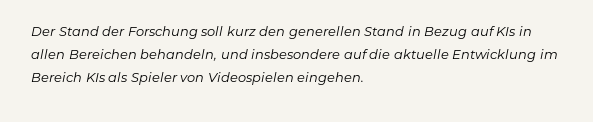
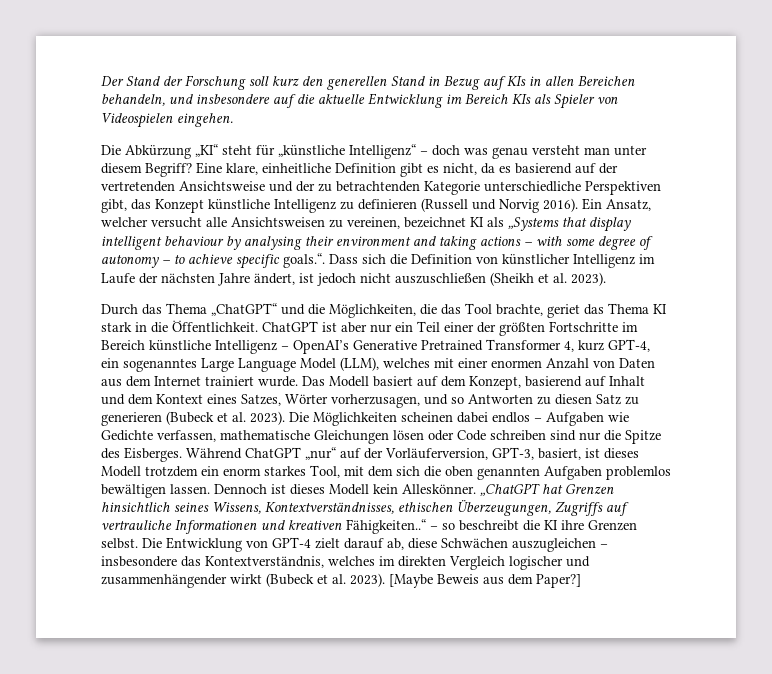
(365, 78) none -> [101,144,647,159] [101,162,618,177] [101,181,661,195] [101,198,651,213] [101,217,631,232] [101,236,653,250] [101,253,655,269] [101,272,606,286] [101,303,667,318] [101,320,638,336] [101,339,650,354] [101,357,655,372] [101,376,645,390] [101,394,639,408] [101,411,629,426] [101,430,661,444] [101,447,639,462] [101,465,671,480] [101,483,614,498] [101,500,629,516] [101,519,637,534] [101,537,608,552] [101,556,590,570] [101,573,581,588] // Die Abkürzung „KI“ steht für „künstliche Intelligenz“ – doch was genau versteht man unter diesem Begriff? Eine klare, einheitliche Definition gibt es nicht, da es basierend auf der vertretenden Ansichtsweise und der zu betrachtenden Kategorie unterschiedliche Perspektiven gibt, das Konzept künstliche Intelligenz zu definieren (Russell und Norvig 2016). Ein Ansatz, welcher versucht alle Ansichtsweisen zu vereinen, bezeichnet KI als „Systems that display intelligent behaviour by analysing their environment and taking actions – with some degree of autonomy – to achieve specific goals.“. Dass sich die Definition von künstlicher Intelligenz im Laufe der nächsten Jahre ändert, ist jedoch nicht auszuschließen (Sheikh et al. 2023). // Durch das Thema „ChatGPT“ und die Möglichkeiten, die das Tool brachte, geriet das Thema KI stark in die Öffentlichkeit. ChatGPT ist aber nur ein Teil einer der größten Fortschritte im Bereich künstliche Intelligenz – OpenAI’s Generative Pretrained Transformer 4, kurz GPT-4, ein sogenanntes Large Language Model (LLM), welches mit einer enormen Anzahl von Daten aus dem Internet trainiert wurde. Das Modell basiert auf dem Konzept, basierend auf Inhalt und dem Kontext eines Satzes, Wörter vorherzusagen, und so Antworten zu diesen Satz zu generieren (Bubeck et al. 2023). Die Möglichkeiten scheinen dabei endlos – Aufgaben wie Gedichte verfassen, mathematische Gleichungen lösen oder Code schreiben sind nur die Spitze des Eisberges. Während ChatGPT „nur“ auf der Vorläuferversion, GPT-3, basiert, ist dieses Modell trotzdem ein enorm starkes Tool, mit dem sich die oben genannten Aufgaben problemlos bewältigen lassen. Dennoch ist dieses Modell kein Alleskönner. „ChatGPT hat Grenzen hinsichtlich seines Wissens, Kontextverständnisses, ethischen Überzeugungen, Zugriffs auf vertrauliche Informationen und kreativen Fähigkeiten..“ – so beschreibt die KI ihre Grenzen selbst. Die Entwicklung von GPT-4 zielt darauf ab, diese Schwächen auszugleichen – insbesondere das Kontextverständnis, welches im direkten Vergleich logischer und zusammenhängender wirkt (Bubeck et al. 2023). [Maybe Beweis aus dem Paper?]

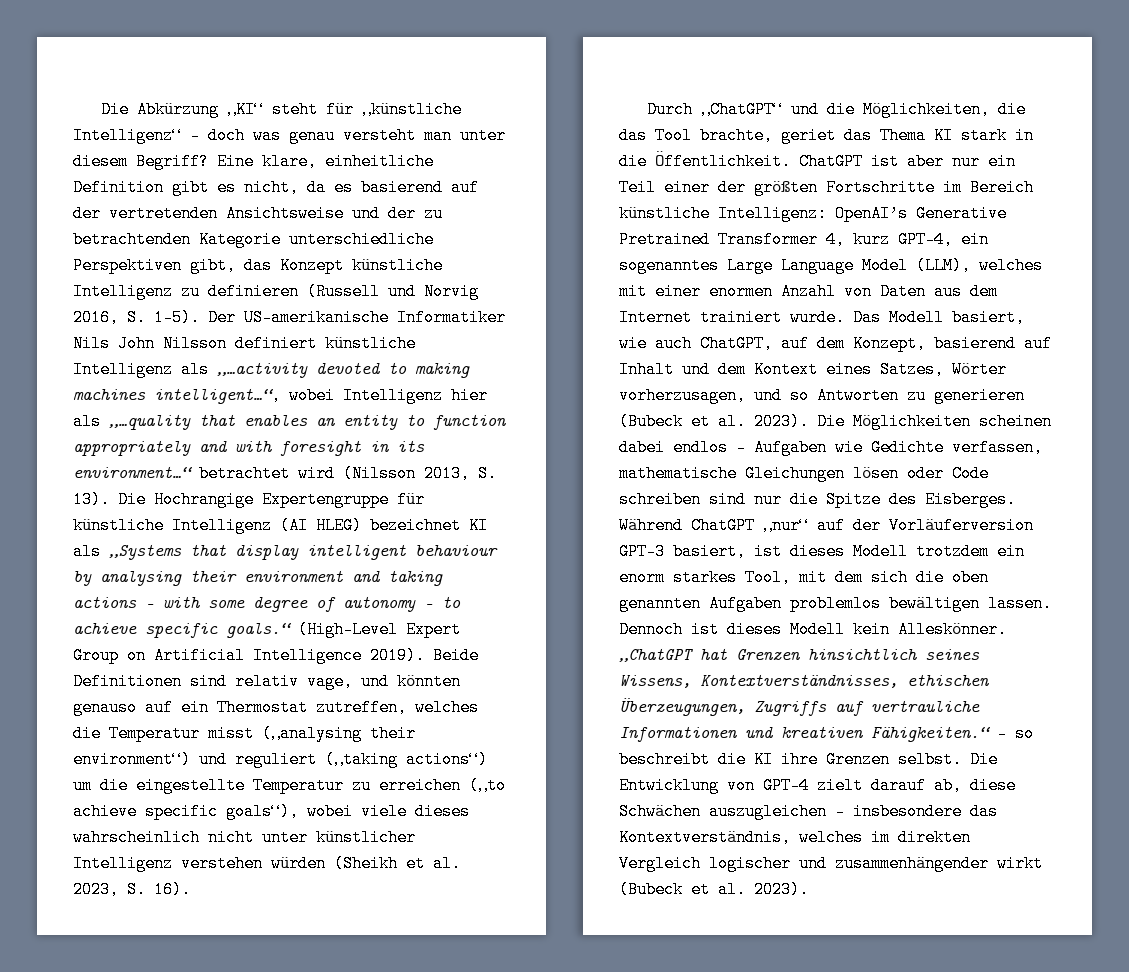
[101,75,635,90] [101,93,618,109] [101,113,233,128] Der Stand der Forschung soll kurz den generellen Stand in Bezug auf KIs in allen Bereichen behandeln, und insbesondere auf die aktuelle Entwicklung im Bereich KIs als Spieler von Videospielen eingehen. // -> (100, 109) none
[543,198,651,212] [101,217,400,229] 2016). Ein Ansatz, welcher versucht alle Ansichtsweisen zu vereinen, -> [73,309,506,326] [73,335,416,352] [73,361,470,378] [73,387,488,404] [73,413,506,430] [73,440,425,456] [73,465,497,482] [73,491,425,508] [73,517,362,534] 2016, S. 1–5). Der US-amerikanische Informatiker Nils John Nilsson definiert künstliche Intelligenz als „…activity devoted to making machines intelligent…“, wobei Intelligenz hier als „…quality that enables an entity to function appropriately and with foresight in its environment…“ betrachtet wird (Nilsson 2013, S. 13). Die Hochrangige Expertengruppe für künstliche Intelligenz (AI HLEG)
[283,253,655,268] [101,272,606,286] goals.“. Dass sich die Definition von künstlicher Intelligenz im Laufe der nächsten Jahre ändert, ist jedoch nicht auszuschließen (Sheikh et al. 2023). -> [226,621,461,638] [73,647,479,664] [73,673,461,690] [73,699,479,716] [73,725,416,742] [73,751,488,768] [73,777,506,794] [73,803,470,820] [73,829,416,846] [73,855,461,872] [73,881,191,898] goals.“ (High-Level Expert Group on Artificial Intelligence 2019). Beide Definitionen sind relativ vage, und könnten genauso auf ein Thermostat zutreffen, welches die Temperatur misst („analysing their environment“) und reguliert („taking actions“) um die eingestellte Temperatur zu erreichen („to achieve specific goals“), wobei viele dieses wahrscheinlich nicht unter künstlicher Intelligenz verstehen würden (Sheikh et al. 2023, S. 16).
[142,303,207,315] das Thema -> (693, 109) none
[215,340,289,354] Intelligenz – -> [718,205,827,222] Intelligenz:
[373,376,413,387] basiert -> [952,309,1025,326] [619,335,773,352] basiert, wie auch ChatGPT,
[555,394,639,405] diesen Satz zu -> (926, 395) none
[385,447,534,460] Vorläuferversion, GPT-3, -> [889,517,1034,534] [619,543,665,560] Vorläuferversion GPT-3
[346,519,426,534] Fähigkeiten..“ -> [871,726,991,742] Fähigkeiten.“
[389,574,581,588] [Maybe Beweis aus dem Paper?] -> (809, 889) none

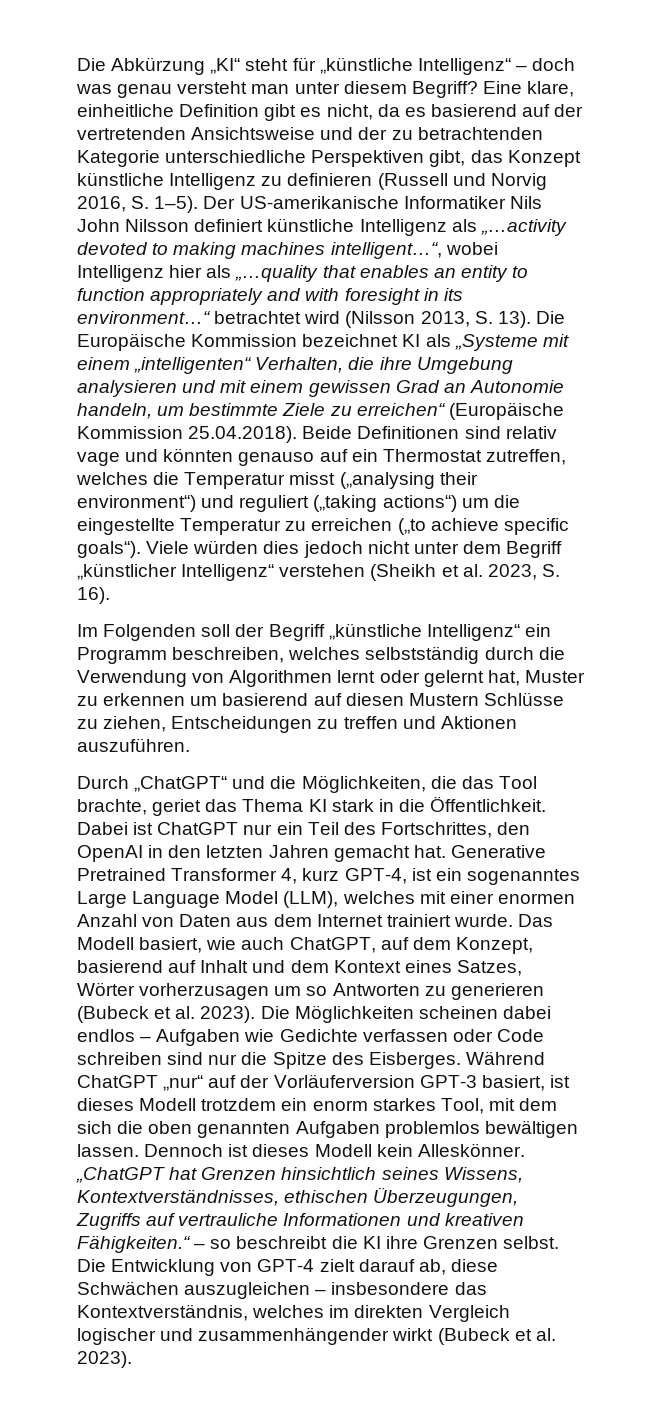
[154,491,425,508] [73,517,488,534] [73,543,498,560] [73,570,443,586] [73,596,461,612] [73,621,461,638] [73,647,425,664] Hochrangige Expertengruppe für künstliche Intelligenz (AI HLEG) bezeichnet KI als „Systems that display intelligent behaviour by analysing their environment and taking actions – with some degree of autonomy – to achieve specific goals.“ (High-Level Expert Group on Artificial Intelligence 2019). -> [77,333,569,351] [77,357,513,374] [77,380,564,397] [77,402,564,420] [77,426,298,443] Europäische Kommission bezeichnet KI als „Systeme mit einem „intelligenten“ Verhalten, die ihre Umgebung analysieren und mit einem gewissen Grad an Autonomie handeln, um bestimmte Ziele zu erreichen“ (Europäische Kommission 25.04.2018).
[307,673,353,690] vage, -> [77,452,120,466] vage
[226,803,470,820] [73,829,416,846] [73,855,326,872] goals“), wobei viele dieses wahrscheinlich nicht unter künstlicher Intelligenz verstehen würden -> [77,540,563,558] [77,563,366,581] goals“). Viele würden dies jedoch nicht unter dem Begriff „künstlicher Intelligenz“ verstehen
(191, 889) none -> [77,623,551,641] [77,646,565,664] [77,670,585,687] [77,692,564,706] [77,716,517,733] [77,738,190,752] // Im Folgenden soll der Begriff „künstliche Intelligenz“ ein Programm beschreiben, welches selbstständig durch die Verwendung von Algorithmen lernt oder gelernt hat, Muster zu erkennen um basierend auf diesen Mustern Schlüsse zu ziehen, Entscheidungen zu treffen und Aktionen auszuführen.
[799,153,1016,170] [619,179,1034,196] [619,205,908,222] ChatGPT ist aber nur ein Teil einer der größten Fortschritte im Bereich künstliche Intelligenz: OpenAI’s -> [77,822,531,838] [77,845,446,862] Dabei ist ChatGPT nur ein Teil des Fortschrittes, den OpenAI in den letzten Jahren gemacht hat.
(953, 239) none -> [411,868,432,881] ist
[619,387,782,404] vorherzusagen, und -> [139,983,302,1000] vorherzusagen um
[952,439,1043,456] [619,465,899,482] verfassen, mathematische Gleichungen lösen -> [362,1029,448,1042] verfassen

